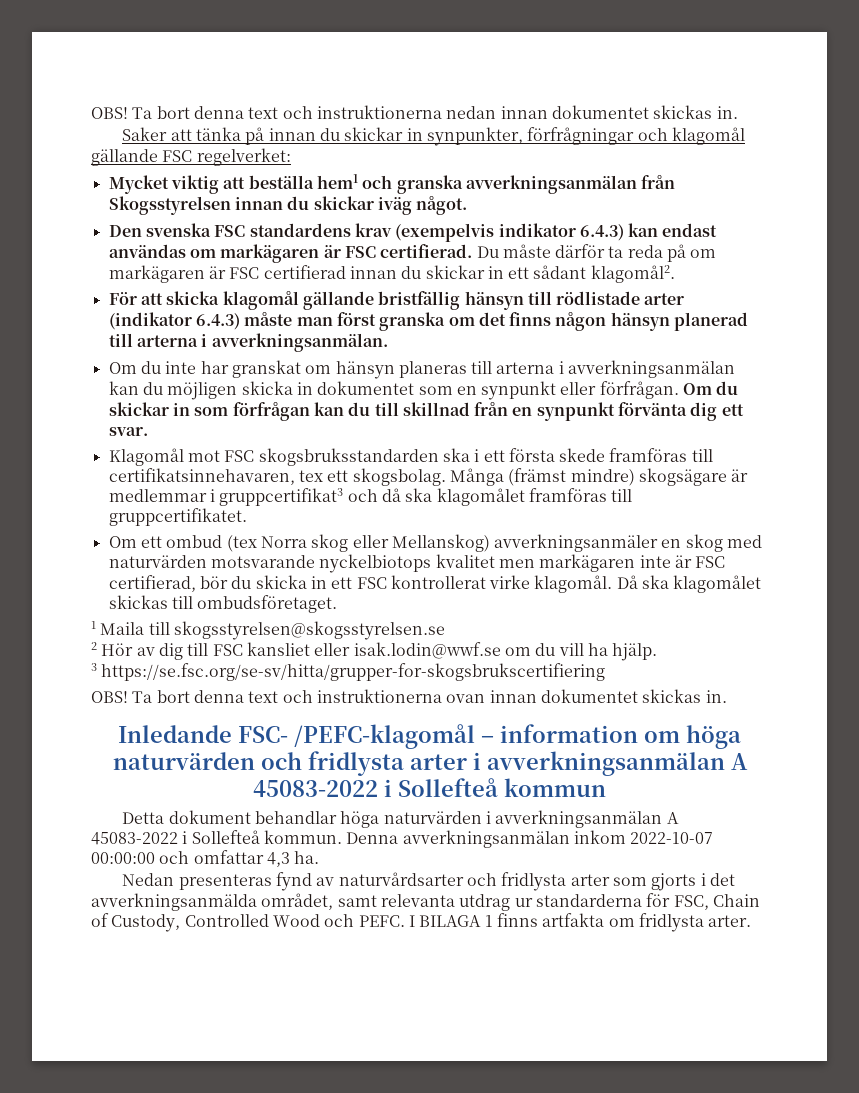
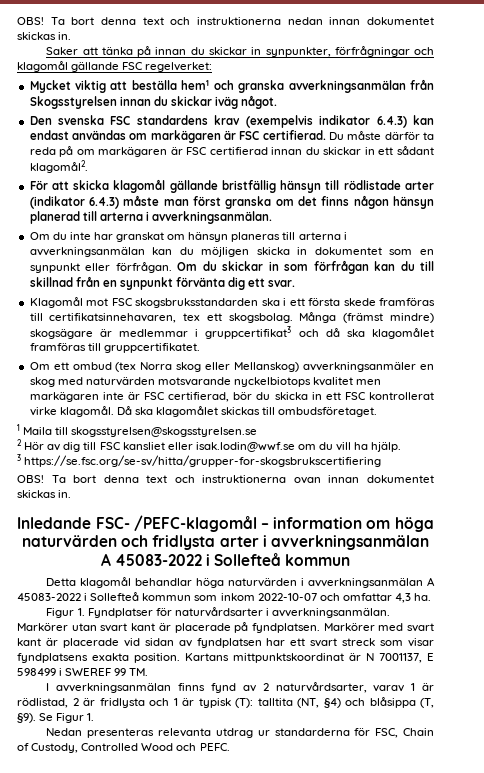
[168,810,251,824] dokument -> [80,577,132,588] klagomål
[263,830,570,848] kommun. Denna avverkningsanmälan -> [142,593,218,601] kommun som
[91,852,155,864] 00:00:00 -> (317, 597) none
[122,872,735,891] [91,893,377,911] Nedan presenteras fynd av naturvårdsarter och fridlysta arter som gjorts i det avverkningsanmälda området, samt -> [46,607,391,618] [17,622,434,633] [17,638,435,648] [17,653,434,663] [17,668,149,676] [46,682,435,693] [17,697,434,708] [17,713,95,723] [46,728,155,738] Figur 1. Fyndplatser för naturvårdsarter i avverkningsanmälan. Markörer utan svart kant är placerade på fyndplatsen. Markörer med svart kant är placerade vid sidan av fyndplatsen har ett svart streck som visar fyndplatsens exakta position. Kartans mittpunktskoordinat är N 7001137, E 598499 i SWEREF 99 TM. // I avverkningsanmälan finns fynd av 2 naturvårdsarter, varav 1 är rödlistad, 2 är fridlysta och 1 är typisk (T): talltita (NT, §4) och blåsippa (T, §9). Se Figur 1. // Nedan presenteras
[408,913,752,932] I BILAGA 1 finns artfakta om fridlysta arter. -> (230, 747) none

